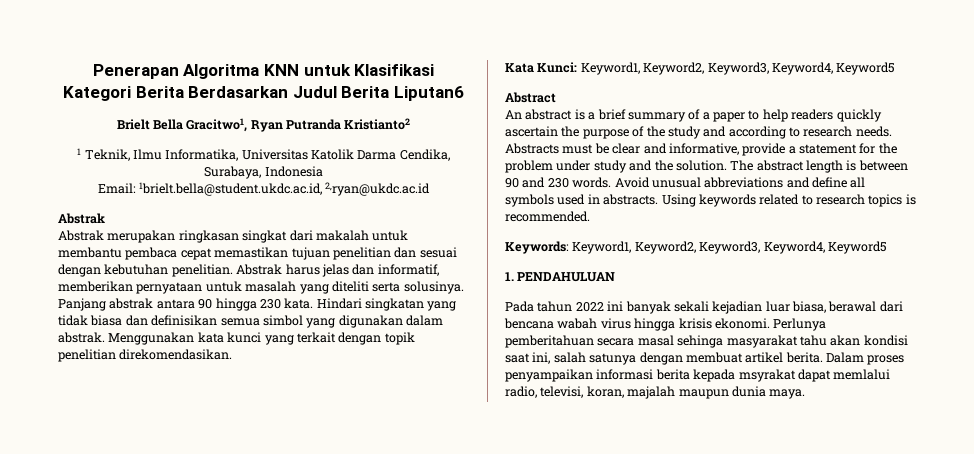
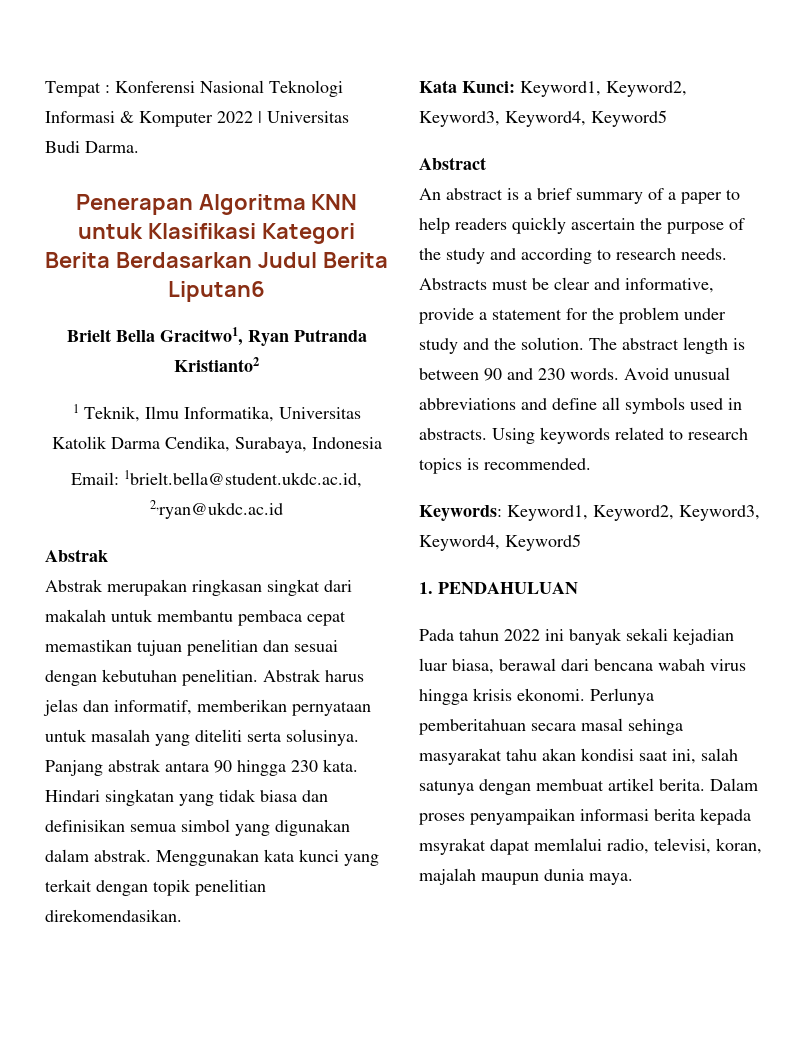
(92, 71) none -> [45,80,343,97] [45,111,349,127] [45,141,139,153] Tempat : Konferensi Nasional Teknologi Informasi & Komputer 2022 | Universitas Budi Darma. //

